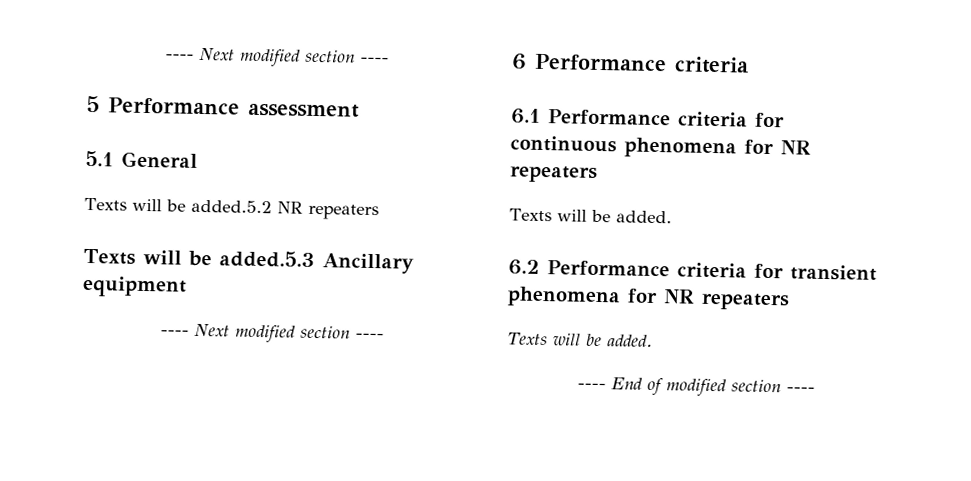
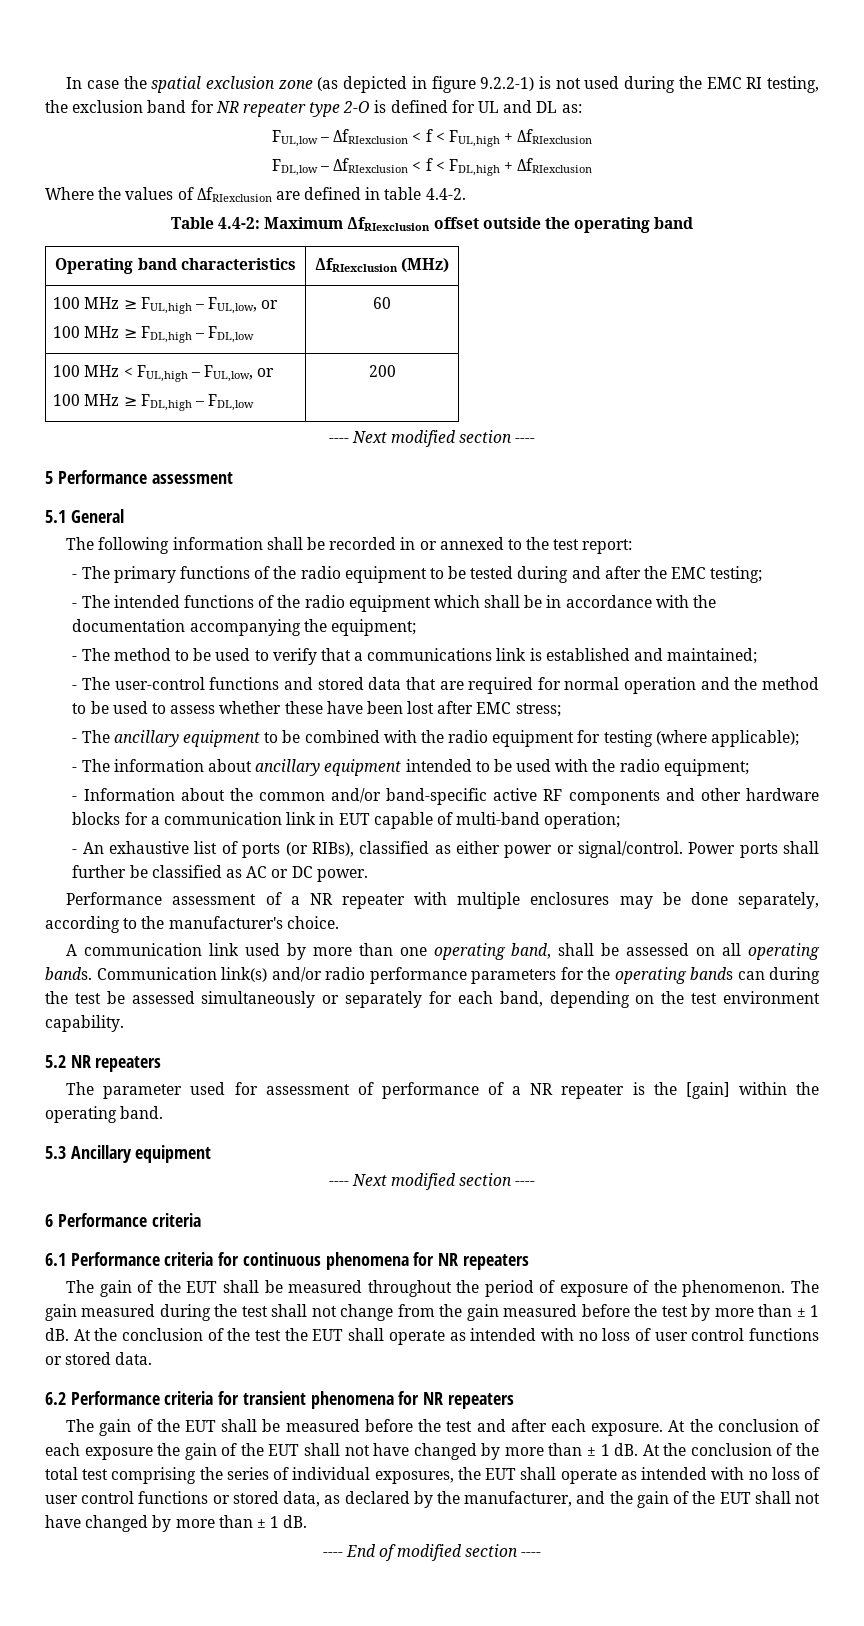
(164, 56) none -> [66,76,820,93] [45,100,582,117] [271,129,593,147] [271,158,593,176] [45,187,466,202] [170,217,694,233] [55,258,296,274] [314,258,450,273] [53,297,279,314] [53,326,255,343] [373,297,391,309] [53,365,275,382] [53,394,255,411] [368,365,396,377] In case the spatial exclusion zone (as depicted in figure 9.2.2-1) is not used during the EMC RI testing, the exclusion band for NR repeater type 2-O is defined for UL and DL as: // FUL,low – ΔfRIexclusion < f < FUL,high + ΔfRIexclusion // FDL,low – ΔfRIexclusion < f < FDL,high + ΔfRIexclusion // Where the values of ΔfRIexclusion are defined in table 4.4-2. // Table 4.4-2: Maximum ΔfRIexclusion offset outside the operating band // Operating band characteristics | ΔfRIexclusion (MHz) // 100 MHz ≥ FUL,high – FUL,low, or // 100 MHz ≥ FDL,high – FDL,low | 60 // 100 MHz < FUL,high – FUL,low, or // 100 MHz ≥ FDL,high – FDL,low | 200 //
[84,197,379,221] [83,248,315,268] Texts will be added.5.2 NR repeaters // Texts will be added.5.3 -> [66,537,633,554] [72,566,763,583] [72,595,717,612] [72,619,416,636] [72,648,758,665] [72,677,820,694] [72,701,561,717] [72,730,800,747] [72,759,749,776] [72,788,819,805] [72,812,621,829] [72,841,819,858] [72,865,368,882] [66,892,820,909] [45,916,339,933] [66,943,821,960] [45,967,820,984] [45,991,820,1008] [45,1015,124,1032] [45,1055,162,1072] [66,1082,820,1099] [45,1106,164,1123] [45,1146,66,1159] The following information shall be recorded in or annexed to the test report: // - The primary functions of the radio equipment to be tested during and after the EMC testing; // - The intended functions of the radio equipment which shall be in accordance with the documentation accompanying the equipment; // - The method to be used to verify that a communications link is established and maintained; // - The user-control functions and stored data that are required for normal operation and the method to be used to assess whether these have been lost after EMC stress; // - The ancillary equipment to be combined with the radio equipment for testing (where applicable); // - The information about ancillary equipment intended to be used with the radio equipment; // - Information about the common and/or band-specific active RF components and other hardware blocks for a communication link in EUT capable of multi-band operation; // - An exhaustive list of ports (or RIBs), classified as either power or signal/control. Power ports shall further be classified as AC or DC power. // Performance assessment of a NR repeater with multiple enclosures may be done separately, according to the manufacturer's choice. // A communication link used by more than one operating band, shall be assessed on all operating bands. Communication link(s) and/or radio performance parameters for the operating bands can during the test be assessed simultaneously or separately for each band, depending on the test environment capability. // 5.2 NR repeaters // The parameter used for assessment of performance of a NR repeater is the [gain] within the operating band. // 5.3
[509,208,672,224] Texts will be added. -> [66,1280,820,1297] [45,1304,820,1321] [45,1328,820,1345] [45,1352,153,1365] The gain of the EUT shall be measured throughout the period of exposure of the phenomenon. The gain measured during the test shall not change from the gain measured before the test by more than ± 1 dB. At the conclusion of the test the EUT shall operate as intended with no loss of user control functions or stored data.
[507,332,653,347] Texts will be added. -> [66,1419,821,1436] [45,1443,819,1460] [45,1467,821,1484] [45,1491,820,1508] [45,1515,308,1532] The gain of the EUT shall be measured before the test and after each exposure. At the conclusion of each exposure the gain of the EUT shall not have changed by more than ± 1 dB. At the conclusion of the total test comprising the series of individual exposures, the EUT shall operate as intended with no loss of user control functions or stored data, as declared by the manufacturer, and the gain of the EUT shall not have changed by more than ± 1 dB.

